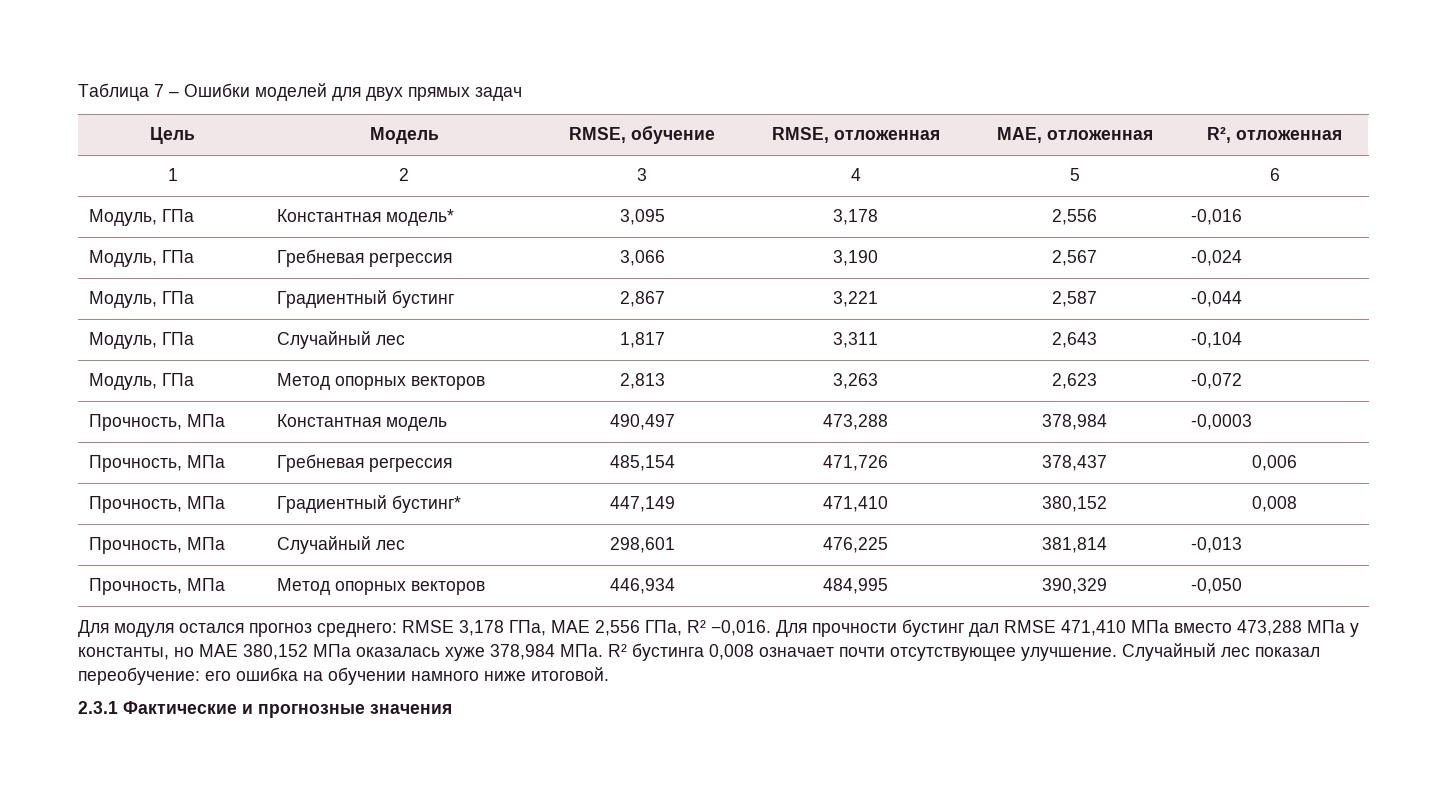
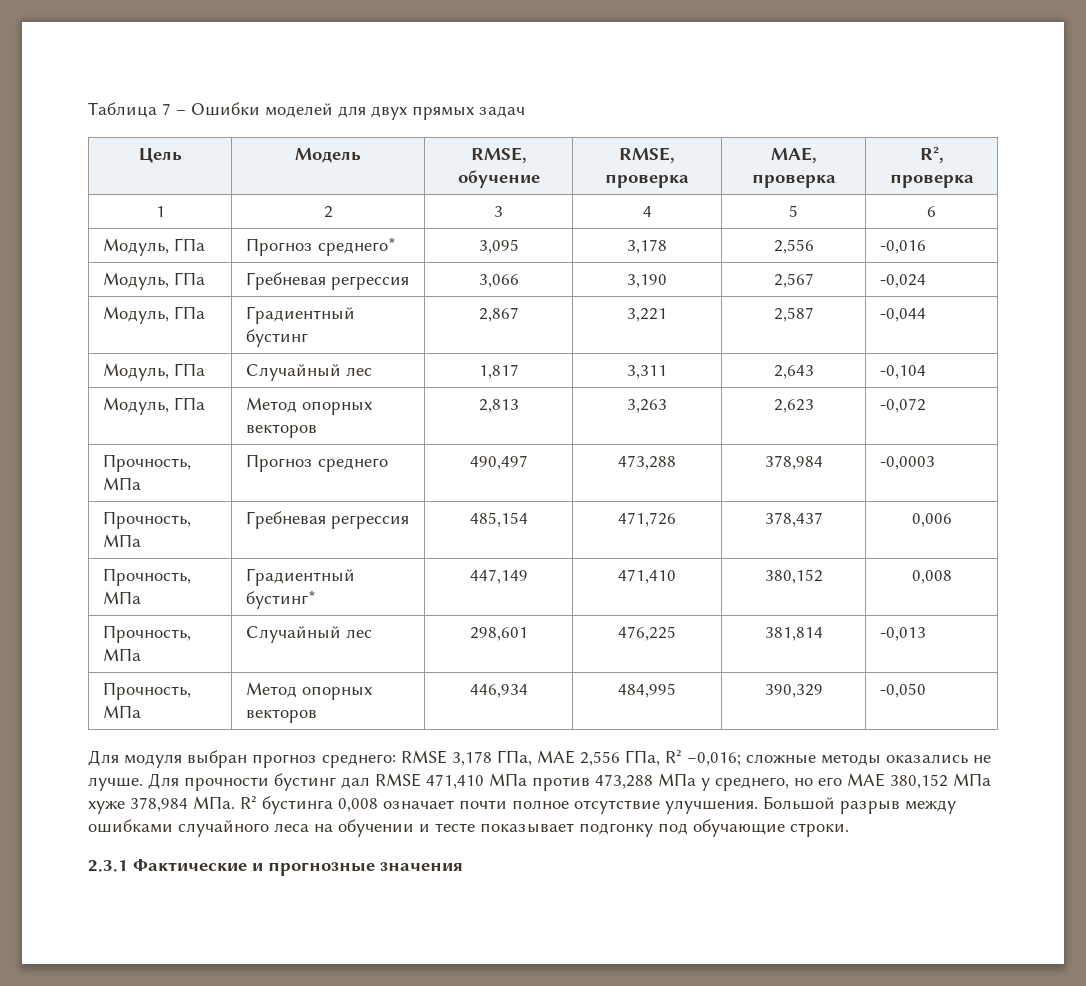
[833,130,940,140] отложенная -> [605,174,689,188] проверка
[1046,130,1153,140] отложенная -> [751,174,836,188] проверка
[1236,130,1342,140] отложенная -> [889,174,974,188] проверка
[276,209,454,226] Константная модель* -> [245,237,396,256] Прогноз среднего*
[276,414,447,431] Константная модель -> [245,454,388,472] Прогноз среднего
[179,623,244,633] остался -> [187,750,247,768] выбран
[711,620,771,636] −0,016. -> [687,752,991,766] [88,777,143,791] −0,016; сложные методы оказались не лучше.
[1174,623,1232,633] вместо -> [532,777,590,791] против
[78,647,194,660] константы, но -> [715,777,842,791] среднего, но его
[356,647,440,657] оказалась -> (991, 779) none
[890,643,1320,661] [78,667,609,685] отсутствующее улучшение. Случайный лес показал переобучение: его ошибка на обучении намного ниже итоговой. -> [512,796,956,814] [88,819,849,837] полное отсутствие улучшения. Большой разрыв между ошибками случайного леса на обучении и тесте показывает подгонку под обучающие строки.

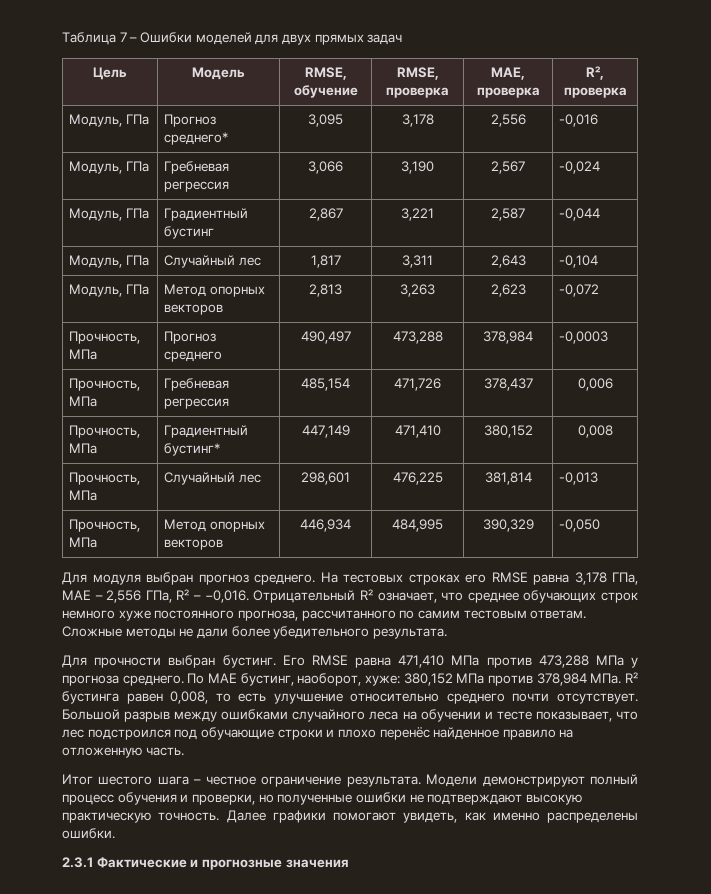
[155,206,165,217] [323,206,333,218] [494,206,503,217] [642,206,652,217] [789,205,798,217] [927,206,936,217] // 1 | 2 | 3 | 4 | 5 | 6 -> (627, 92) none
[322,750,447,768] среднего: RMSE -> [254,572,569,585] среднего. На тестовых строках его RMSE равна
(575, 757) none -> [94,595,103,600] –
[687,752,991,766] [88,773,421,791] −0,016; сложные методы оказались не лучше. Для прочности бустинг дал RMSE -> [193,589,639,603] [62,610,587,621] [62,626,447,639] [62,655,391,668] – −0,016. Отрицательный R² означает, что среднее обучающих строк немного хуже постоянного прогноза, рассчитанного по самим тестовым ответам. Сложные методы не дали более убедительного результата. // Для прочности выбран бустинг. Его RMSE равна
[715,773,885,791] среднего, но его MAE -> [62,673,400,686] прогноза среднего. По MAE бустинг, наоборот, хуже:
[88,800,125,814] хуже -> [488,675,533,686] против
[338,798,758,814] 0,008 означает почти полное отсутствие улучшения. -> [126,691,638,704] равен 0,008, то есть улучшение относительно среднего почти отсутствует.
[480,819,849,837] показывает подгонку под обучающие строки. -> [535,711,638,722] [62,727,574,740] [62,747,184,758] [62,774,639,787] [62,792,582,805] [62,810,638,823] [62,828,115,839] показывает, что лес подстроился под обучающие строки и плохо перенёс найденное правило на отложенную часть. // Итог шестого шага – честное ограничение результата. Модели демонстрируют полный процесс обучения и проверки, но полученные ошибки не подтверждают высокую практическую точность. Далее графики помогают увидеть, как именно распределены ошибки.

